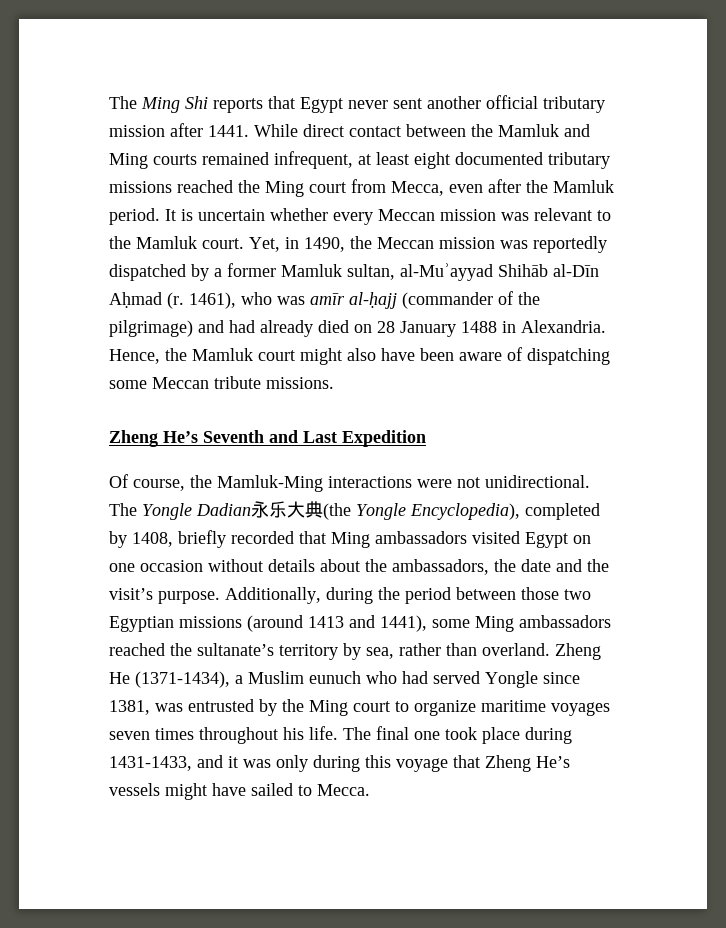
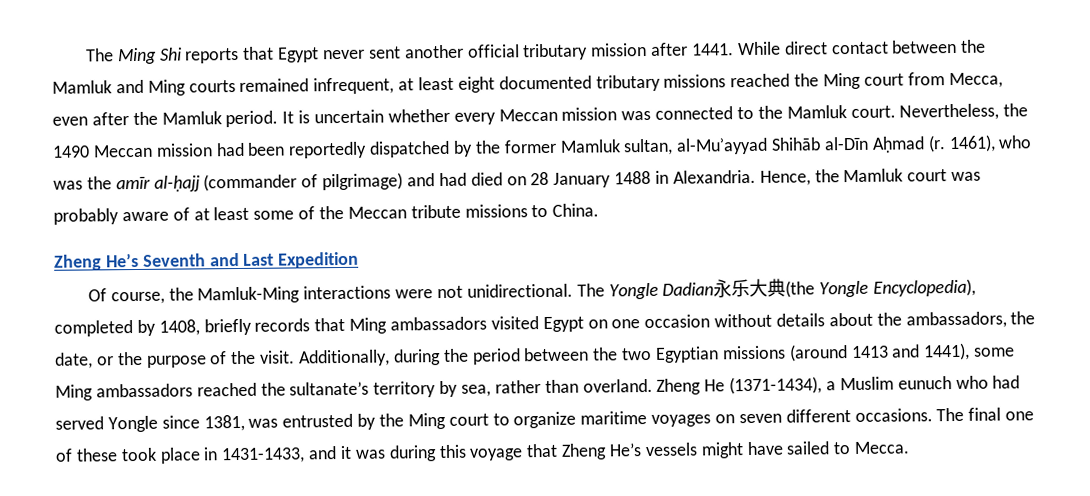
[534,208,592,221] relevant -> [655,106,734,120] connected
[249,236,528,252] Yet, in 1490, the Meccan mission was -> [899,103,1029,121] [52,142,286,158] Nevertheless, the 1490 Meccan mission had been
[214,268,222,277] a -> [474,140,501,154] the
(305, 300) none -> [86,176,112,190] the
[518,292,540,305] the -> (319, 181) none
[260,320,313,337] already -> (467, 179) none
[300,347,610,365] [109,376,334,389] might also have been aware of dispatching some Meccan tribute missions. -> [951,171,982,182] [53,203,600,225] was probably aware of at least some of the Meccan tribute missions to China.
[231,531,294,544] recorded -> [254,318,311,332] records
[521,559,609,572] [109,588,220,604] date and the visit’s purpose. -> [55,350,296,369] date, or the purpose of the visit.
[521,587,559,600] those -> [592,347,619,361] the
[109,726,338,744] seven times throughout his life. -> [715,408,933,424] on seven different occasions.
(440, 735) none -> [55,448,118,462] of these
[525,727,572,744] during -> [203,447,219,461] in
[276,755,308,772] only -> (386, 454) none

